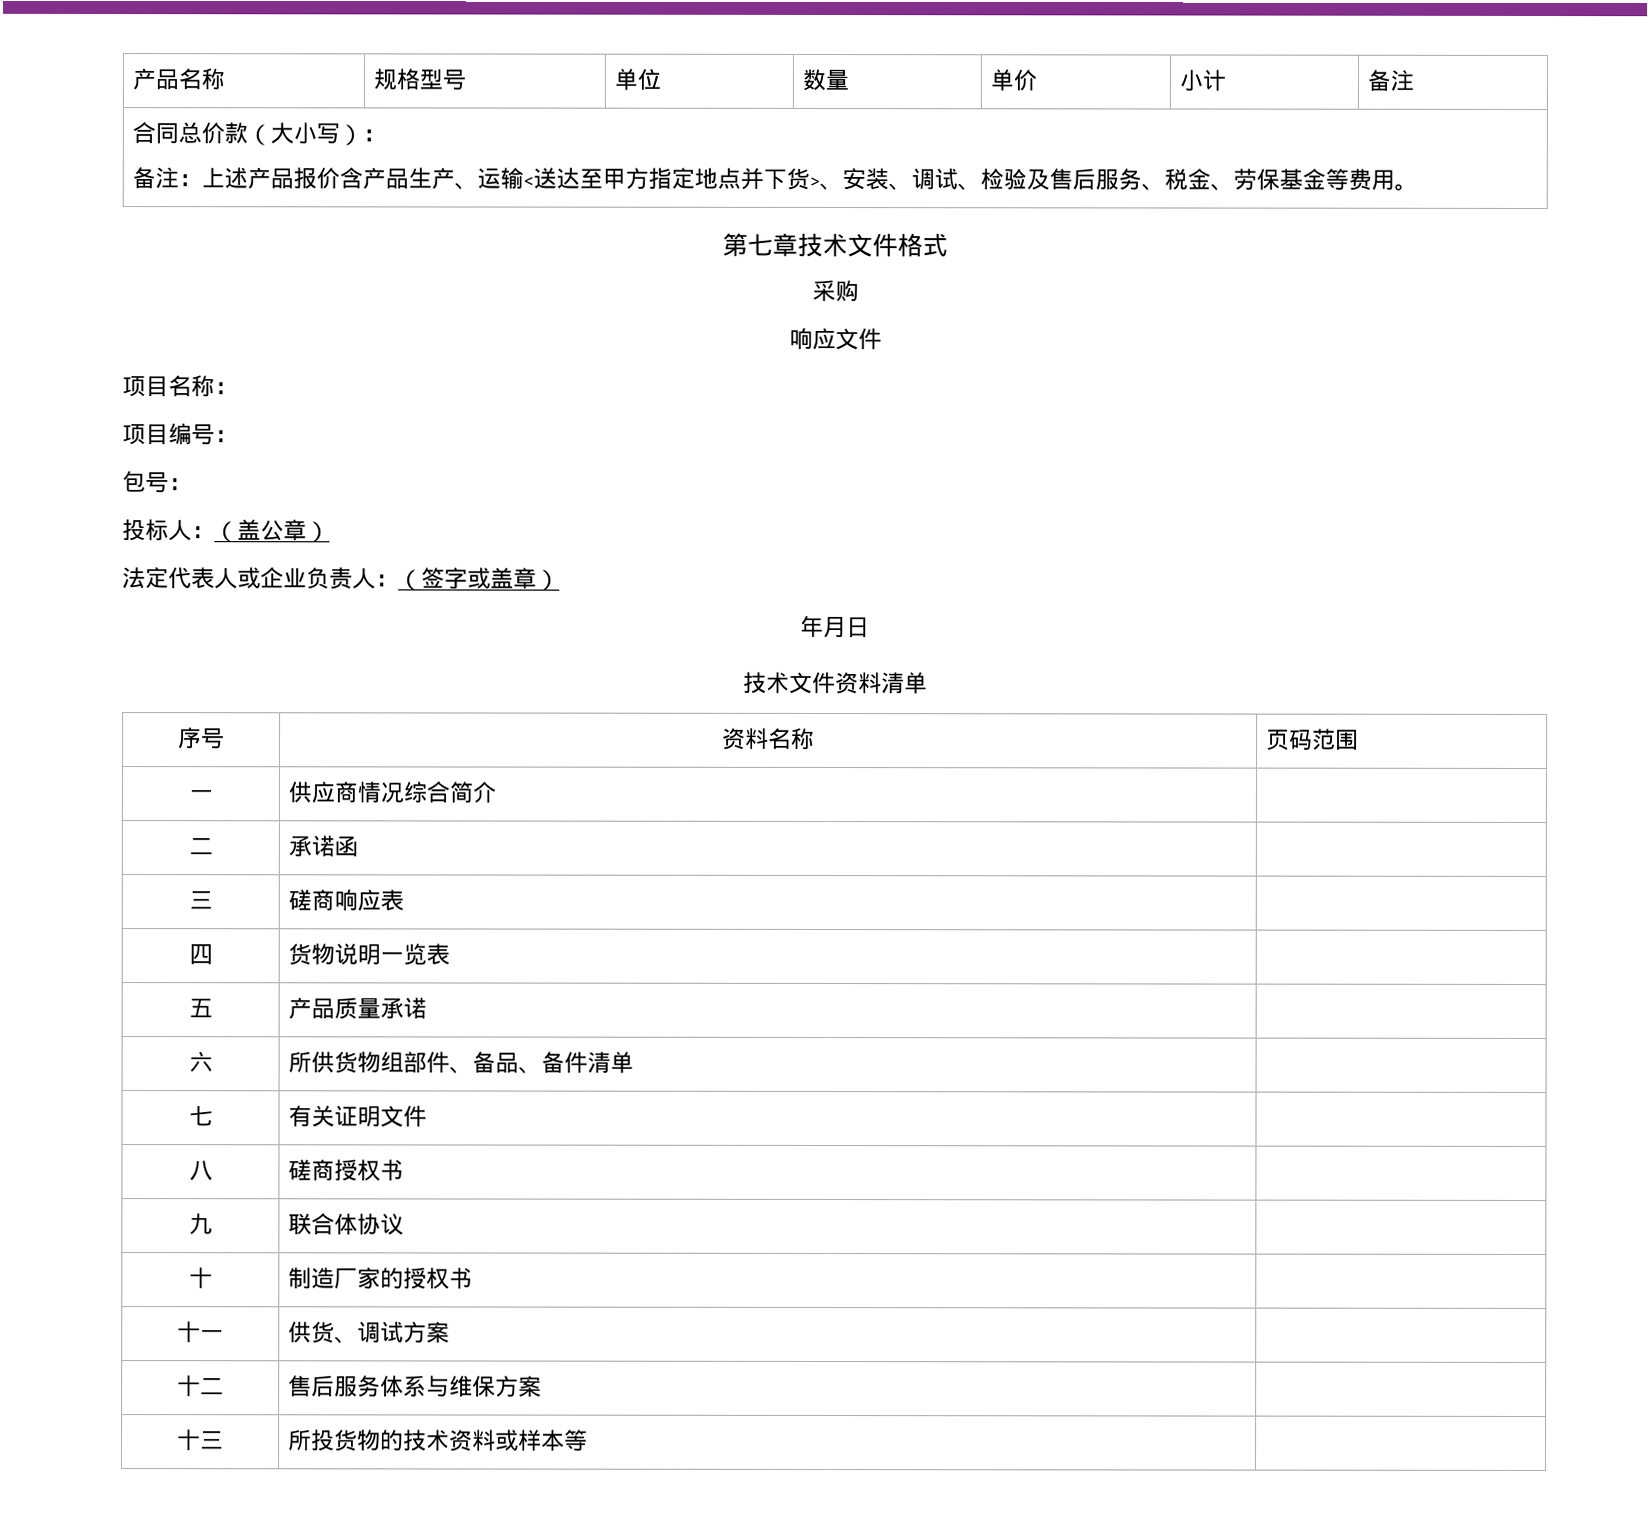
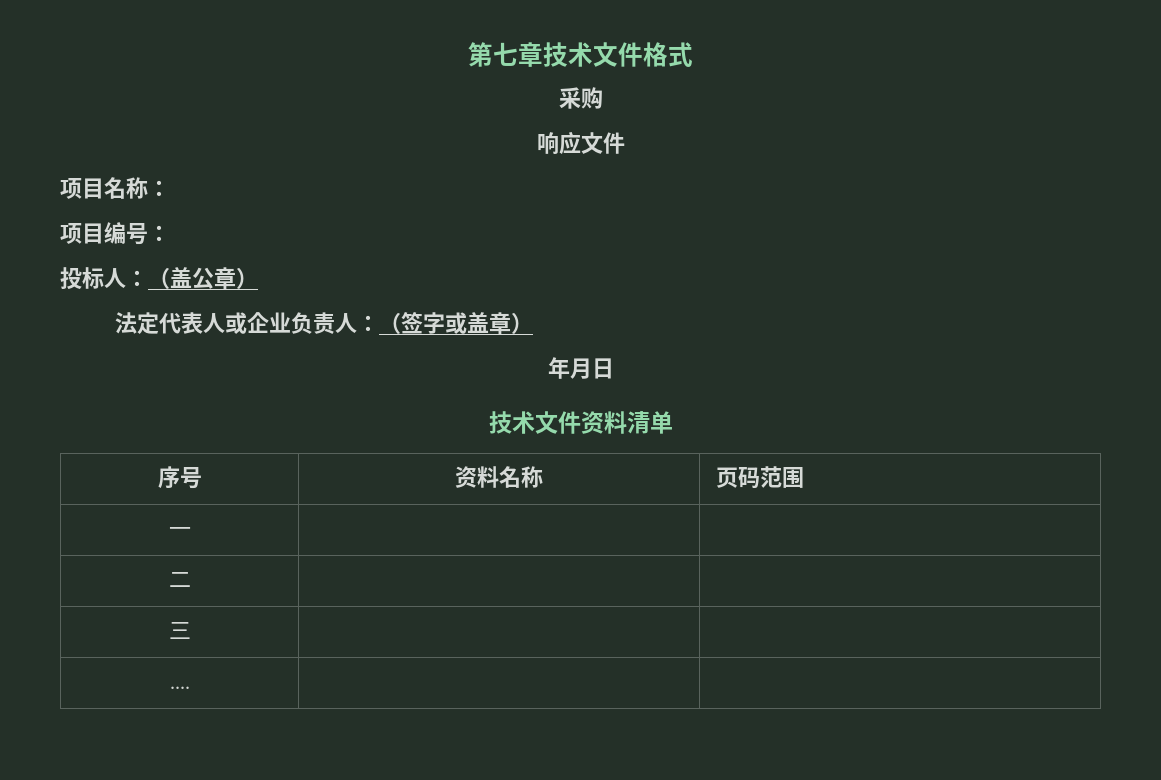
[131,68,225,91] [372,68,466,91] [613,68,661,91] [801,68,849,92] [989,69,1037,92] [1178,69,1226,92] [1366,69,1414,92] [131,122,386,146] [131,167,1418,191] 产品名称 | 规格型号 | 单位 | 数量 | 单价 | 小计 | 备注 // 合同总价款（大小写）： // 备注：上述产品报价含产品生产、运输<送达至甲方指定地点并下货>、安装、调试、检验及售后服务、税金、劳保基金等费用。 // -> (468, 54) none
[122,471,192,494] // 包号： -> (170, 233) none
[287,781,496,804] [188,838,213,855] [287,835,358,858] [188,891,213,910] [287,889,404,912] [188,944,213,966] [287,943,450,966] [188,998,213,1019] [287,997,427,1020] [188,1051,213,1073] [287,1051,634,1074] [188,1105,213,1127] [287,1105,427,1128] [188,1160,213,1182] [287,1159,404,1182] [188,1213,213,1236] [287,1213,404,1236] [188,1267,213,1290] [287,1267,473,1290] [177,1321,224,1344] [287,1321,450,1344] [177,1375,224,1398] [287,1375,542,1398] [177,1429,224,1452] [287,1429,588,1452] 供应商情况综合简介 | // 二 | 承诺函 | // 三 | 磋商响应表 | // 四 | 货物说明一览表 | // 五 | 产品质量承诺 | // 六 | 所供货物组部件、备品、备件清单 | // 七 | 有关证明文件 | // 八 | 磋商授权书 | // 九 | 联合体协议 | // 十 | 制造厂家的授权书 | // 十一 | 供货、调试方案 | // 十二 | 售后服务体系与维保方案 | // 十三 | 所投货物的技术资料或样本等 -> [168,572,191,587] [168,622,191,639] [169,686,190,689] | // 二 | | // 三 | | // .... |

